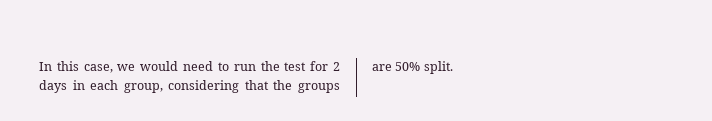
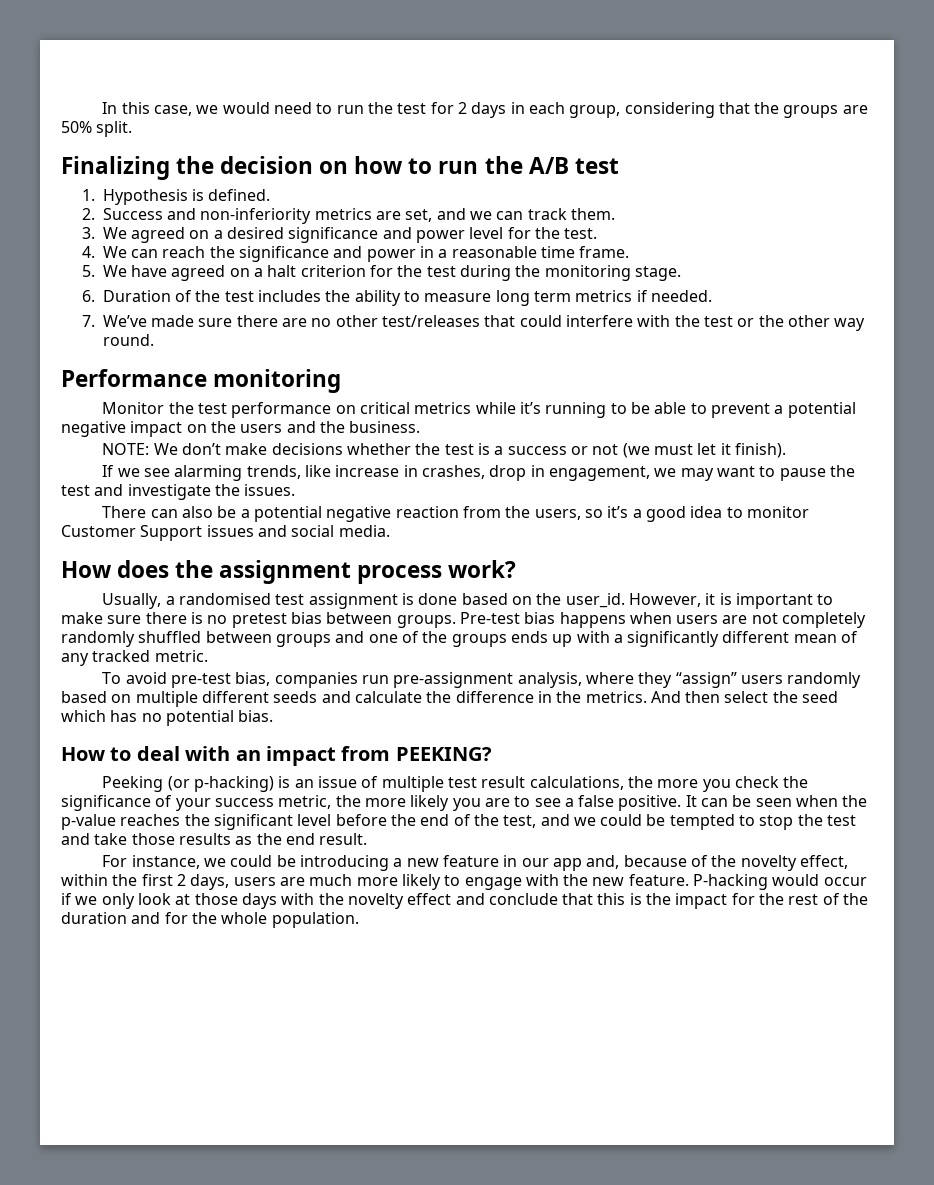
(453, 67) none -> [61,156,619,180] [81,189,271,205] [81,208,615,224] [81,227,598,243] [81,246,630,262] [81,265,681,281] [81,290,712,306] [81,315,866,331] [102,334,154,346] [61,369,342,393] [102,402,856,418] [61,421,421,437] [102,443,786,458] [102,465,855,481] [61,484,296,500] [102,506,809,522] [61,525,390,541] [61,560,517,584] [102,593,834,609] [61,612,867,628] [61,631,859,647] [61,650,208,666] [102,672,862,688] [61,691,839,707] [61,710,274,726] [61,746,492,766] [102,776,809,792] [61,795,868,811] [61,814,857,830] [61,833,368,845] [102,855,848,871] [61,874,867,890] [61,893,869,909] [61,912,359,928] // Finalizing the decision on how to run the A/B test // 1. Hypothesis is defined. // 2. Success and non-inferiority metrics are set, and we can track them. // 3. We agreed on a desired significance and power level for the test. // 4. We can reach the significance and power in a reasonable time frame. // 5. We have agreed on a halt criterion for the test during the monitoring stage. // 6. Duration of the test includes the ability to measure long term metrics if needed. // 7. We’ve made sure there are no other test/releases that could interfere with the test or the other way round. // Performance monitoring // Monitor the test performance on critical metrics while it’s running to be able to prevent a potential negative impact on the users and the business. // NOTE: We don’t make decisions whether the test is a success or not (we must let it finish). // If we see alarming trends, like increase in crashes, drop in engagement, we may want to pause the test and investigate the issues. // There can also be a potential negative reaction from the users, so it’s a good idea to monitor Customer Support issues and social media. // How does the assignment process work? // Usually, a randomised test assignment is done based on the user_id. However, it is important to make sure there is no pretest bias between groups. Pre-test bias happens when users are not completely randomly shuffled between groups and one of the groups ends up with a significantly different mean of any tracked metric. // To avoid pre-test bias, companies run pre-assignment analysis, where they “assign” users randomly based on multiple different seeds and calculate the difference in the metrics. And then select the seed which has no potential bias. // How to deal with an impact from PEEKING? // Peeking (or p-hacking) is an issue of multiple test result calculations, the more you check the significance of your success metric, the more likely you are to see a false positive. It can be seen when the p-value reaches the significant level before the end of the test, and we could be tempted to stop the test and take those results as the end result. // For instance, we could be introducing a new feature in our app and, because of the novelty effect, within the first 2 days, users are much more likely to engage with the new feature. P-hacking would occur if we only look at those days with the novelty effect and conclude that this is the impact for the rest of the duration and for the whole population.

